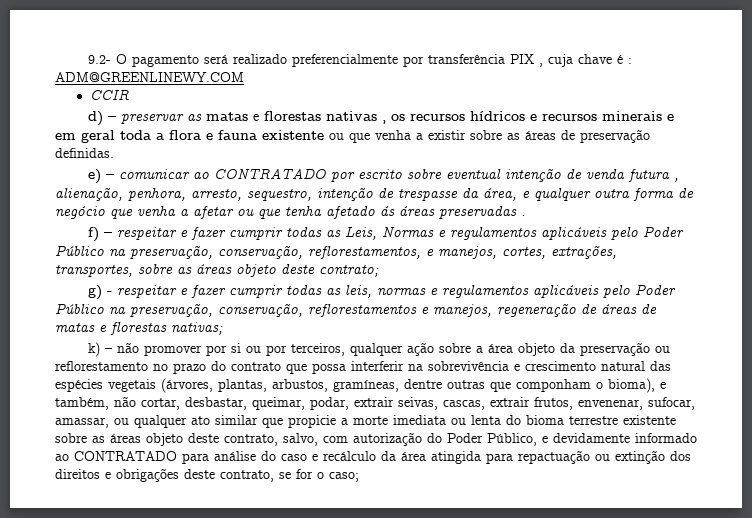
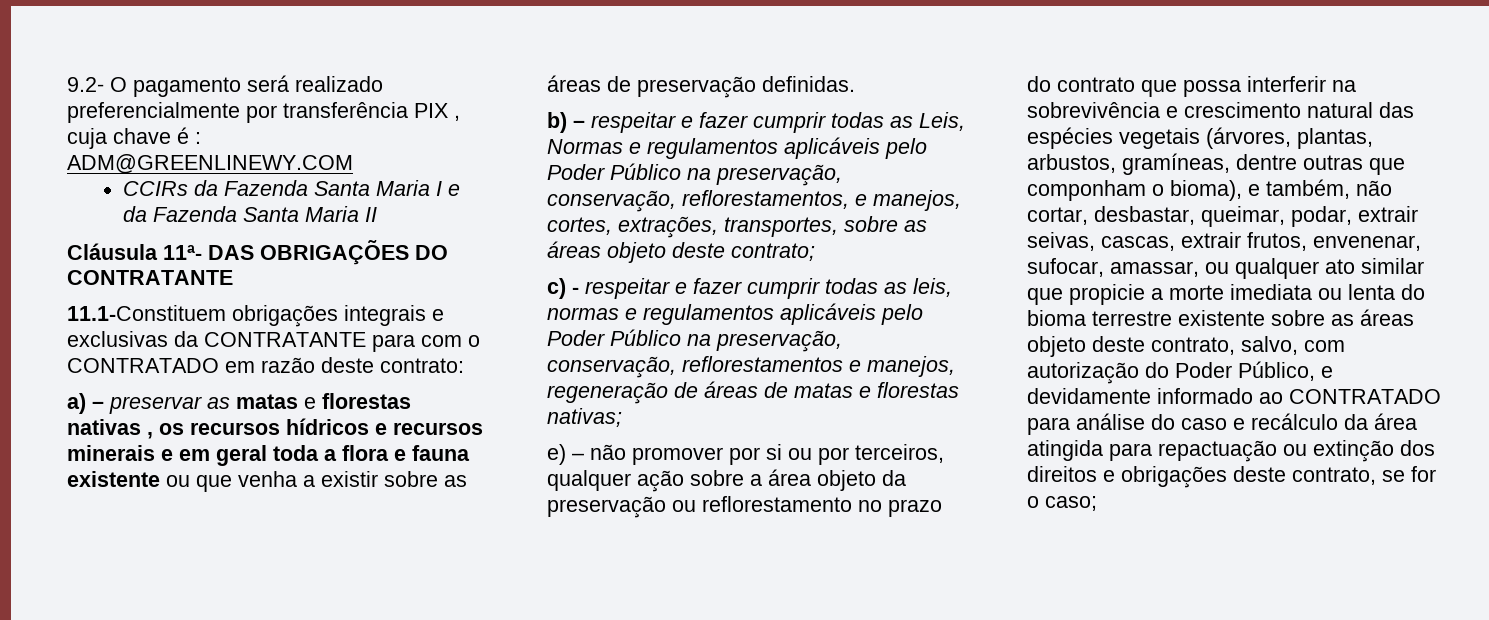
[89,89,129,100] [88,111,104,126] CCIR // d) -> [123,180,461,196] [123,206,378,222] [67,240,448,265] [67,270,233,285] [67,305,444,327] [67,331,480,352] [67,357,464,373] [67,393,86,414] CCIRs da Fazenda Santa Maria I e da Fazenda Santa Maria II // Cláusula 11ª- DAS OBRIGAÇÕES DO CONTRATANTE // 11.1-Constituem obrigações integrais e exclusivas da CONTRATANTE para com o CONTRATADO em razão deste contrato: // a)
[88,168,680,184] [55,188,694,201] [55,206,526,219] [88,227,100,242] e) – comunicar ao CONTRATADO por escrito sobre eventual intenção de venda futura , alienação, penhora, arresto, sequestro, intenção de trespasse da área, e qualquer outra forma de negócio que venha a afetar ou que tenha afetado ás áreas preservadas . // f) -> [547,112,567,133] b)
[88,285,103,300] g) -> [547,278,566,299] c)
[88,342,101,357] k) -> [547,444,566,465] e)

